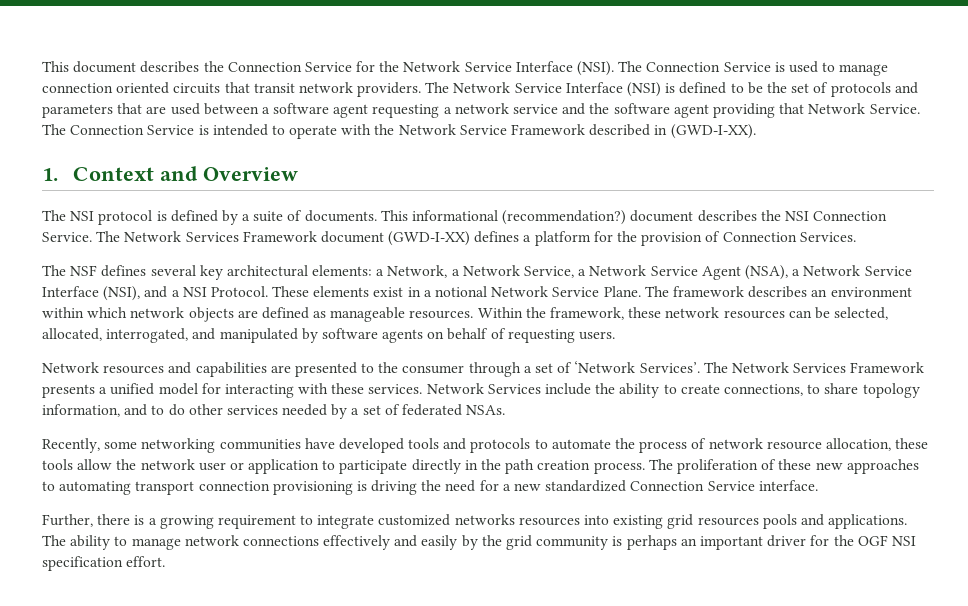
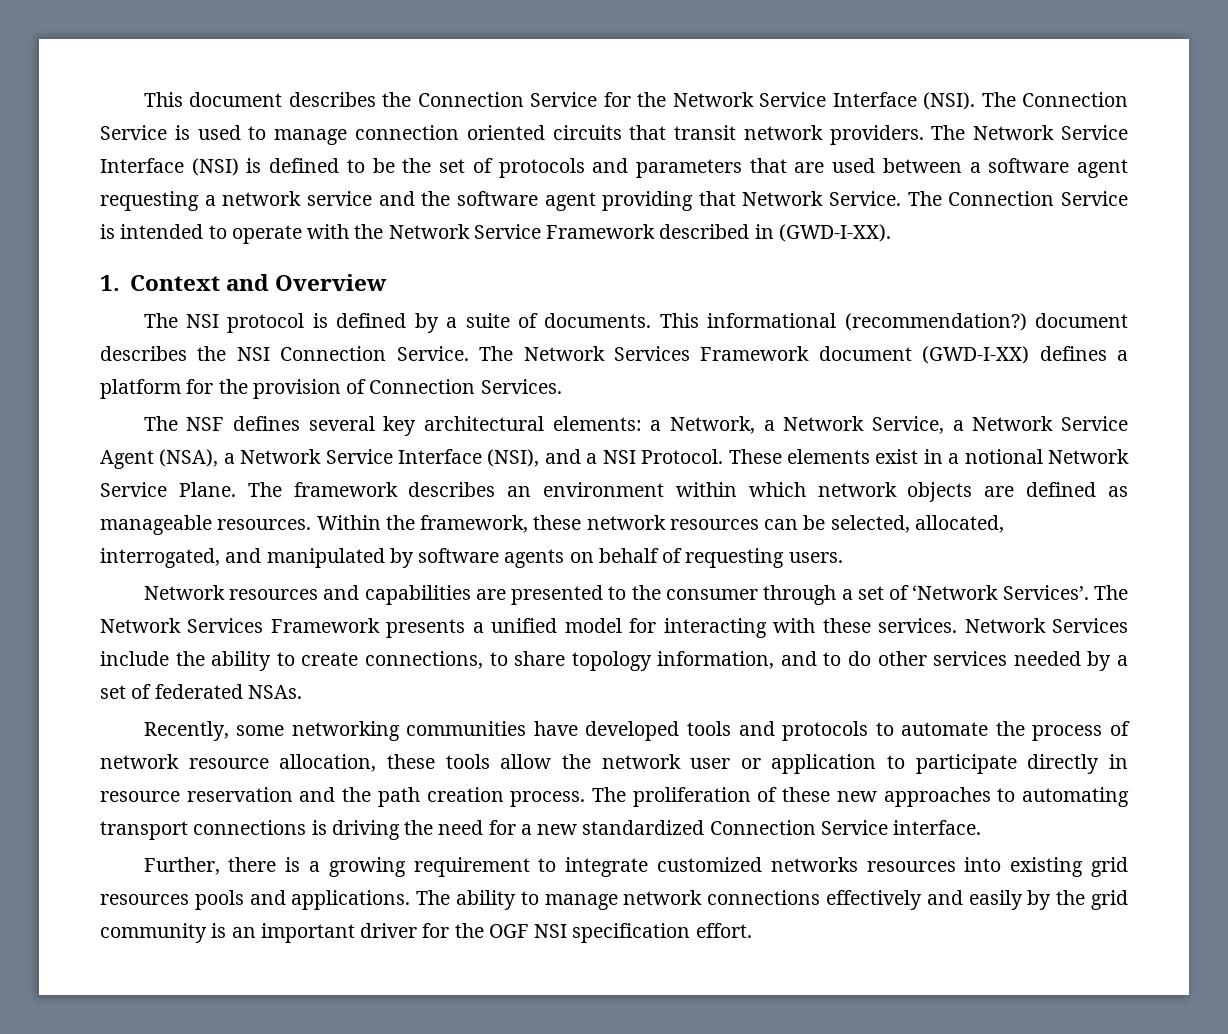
(478, 465) none -> [100,787,336,802] resource reservation and
[198,481,353,495] connection provisioning -> [193,820,307,835] connections
[626,535,677,550] perhaps -> (227, 930) none

